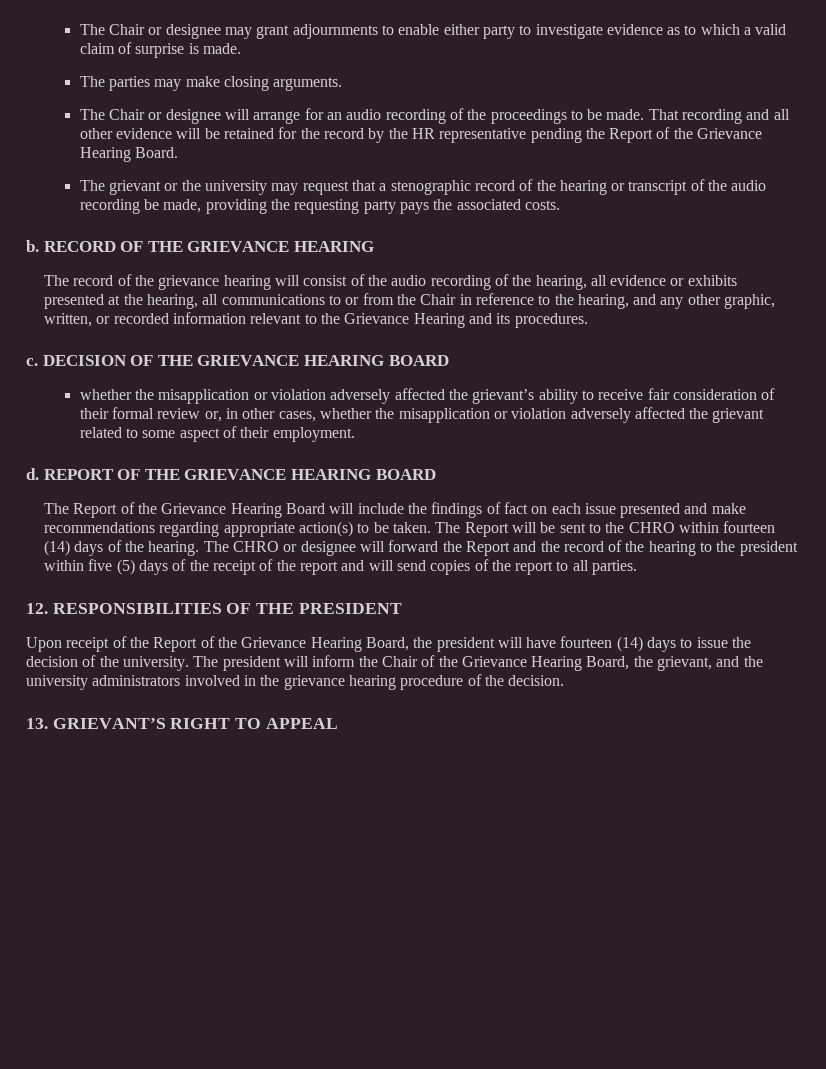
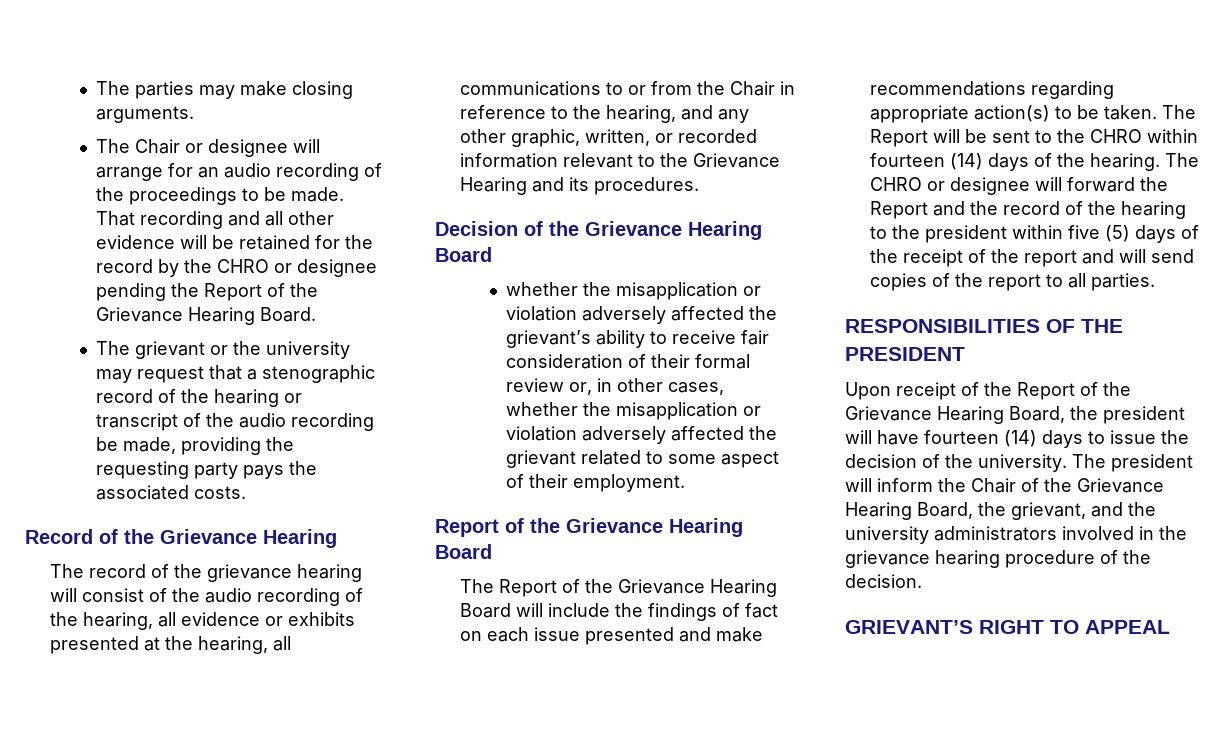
[79,24,787,39] [79,42,241,58] [79,76,105,87] The Chair or designee may grant adjournments to enable either party to investigate evidence as to which a valid claim of surprise is made. // The -> [95,81,130,95] The
[411,128,527,143] HR representative -> [216,259,377,277] CHRO or designee
[26,240,374,252] b. RECORD OF THE GRIEVANCE HEARING -> [25,529,337,548] Record of the Grievance Hearing
[26,355,449,366] c. DECISION OF THE GRIEVANCE HEARING BOARD -> [435,221,762,240] [435,247,492,262] Decision of the Grievance Hearing Board
[26,468,436,480] d. REPORT OF THE GRIEVANCE HEARING BOARD -> [435,518,743,537] [435,544,492,559] Report of the Grievance Hearing Board
[26,603,48,614] 12. -> (1156, 282) none
[26,718,48,729] 13. -> (922, 581) none

